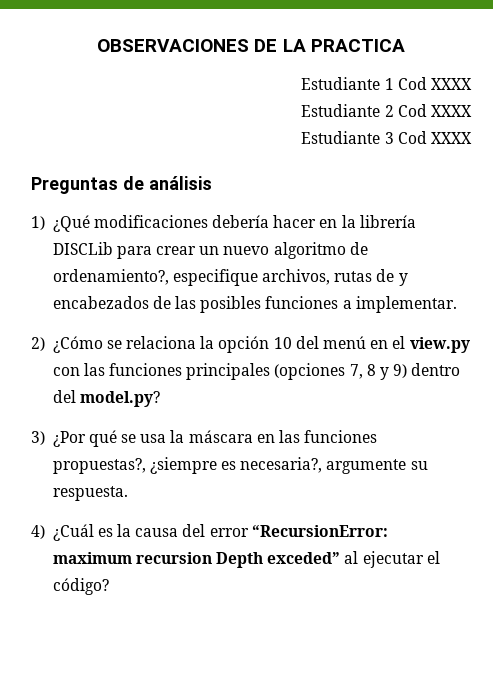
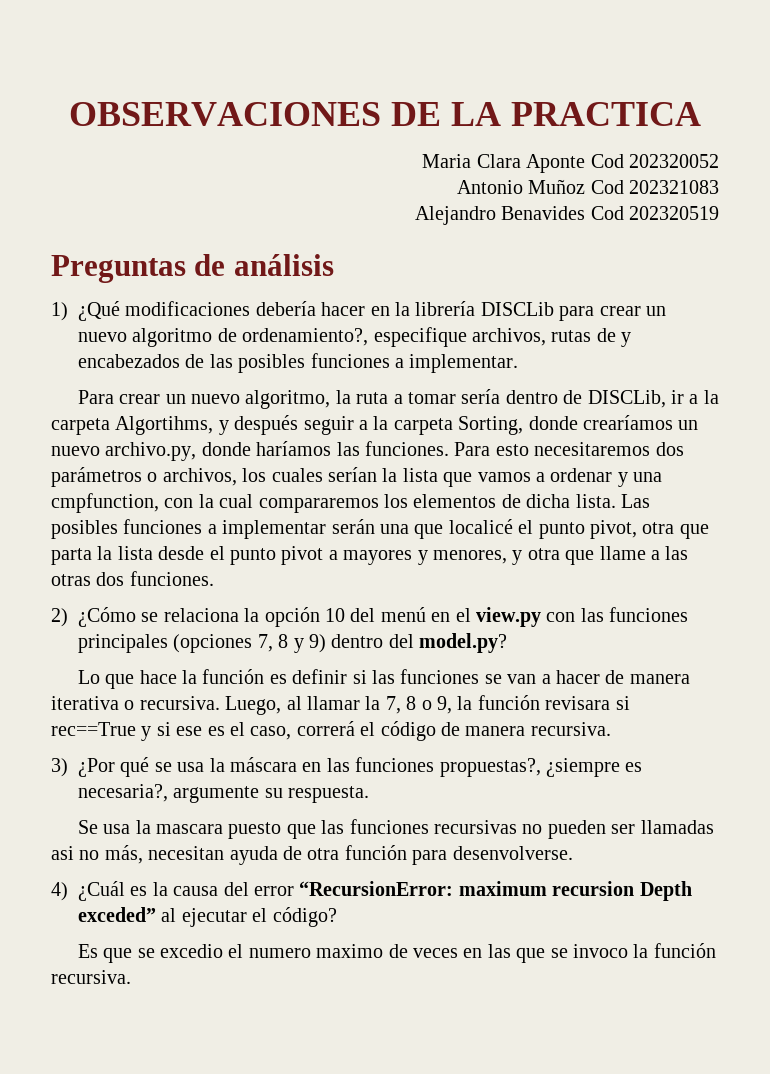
[301,77,472,90] [301,104,472,117] [301,131,472,144] Estudiante 1 Cod XXXX // Estudiante 2 Cod XXXX // Estudiante 3 Cod XXXX -> [422,154,719,173] [456,179,719,194] [414,206,719,225] Maria Clara Aponte Cod 202320052 // Antonio Muñoz Cod 202321083 // Alejandro Benavides Cod 202320519
(457, 304) none -> [77,389,719,409] [51,415,699,435] [51,441,684,461] [51,467,663,487] [51,493,650,513] [51,519,709,539] [51,546,689,565] [51,571,214,586] // Para crear un nuevo algoritmo, la ruta a tomar sería dentro de DISCLib, ir a la carpeta Algortihms, y después seguir a la carpeta Sorting, donde crearíamos un nuevo archivo.py, donde haríamos las funciones. Para esto necesitaremos dos parámetros o archivos, los cuales serían la lista que vamos a ordenar y una cmpfunction, con la cual compararemos los elementos de dicha lista. Las posibles funciones a implementar serán una que localicé el punto pivot, otra que parta la lista desde el punto pivot a mayores y menores, y otra que llame a las otras dos funciones.
(160, 399) none -> [77,669,690,689] [51,695,630,715] [51,721,611,741] // Lo que hace la función es definir si las funciones se van a hacer de manera iterativa o recursiva. Luego, al llamar la 7, 8 o 9, la función revisara si rec==True y si ese es el caso, correrá el código de manera recursiva.
(128, 493) none -> [77,819,714,839] [51,845,573,865] // Se usa la mascara puesto que las funciones recursivas no pueden ser llamadas asi no más, necesitan ayuda de otra función para desenvolverse.
(109, 586) none -> [77,943,716,963] [51,970,131,984] // Es que se excedio el numero maximo de veces en las que se invoco la función recursiva.

